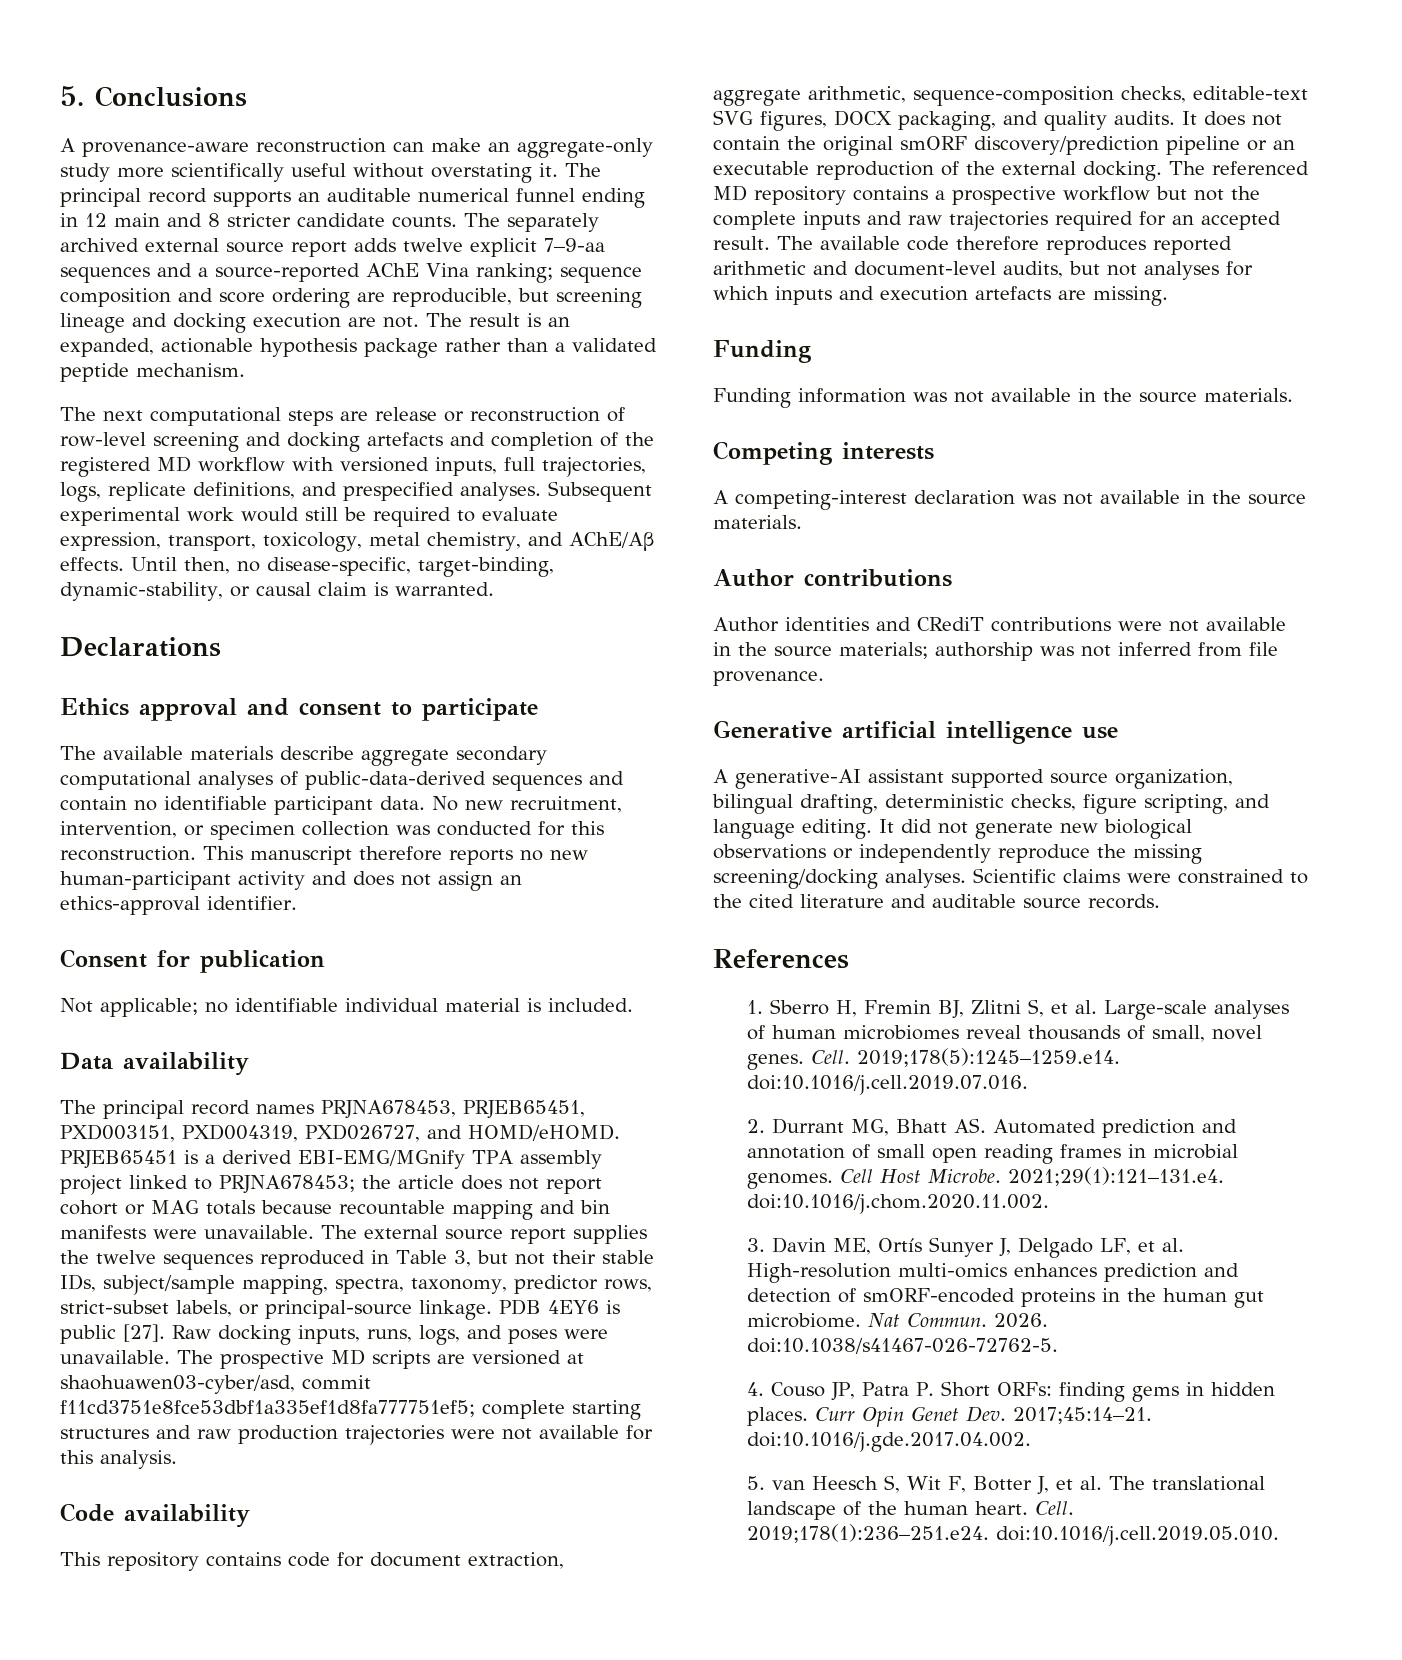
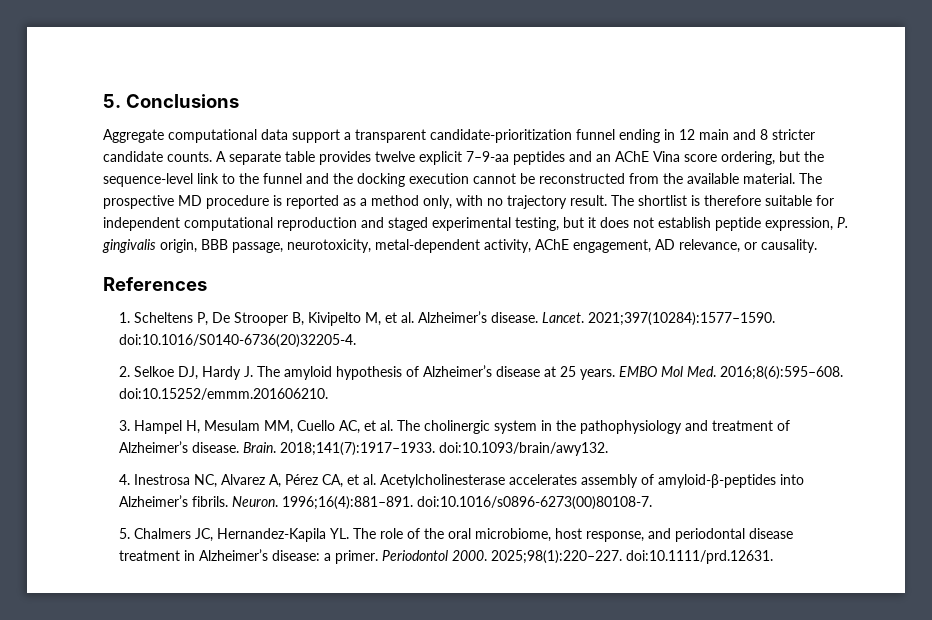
[60,138,653,158] [60,163,601,183] [60,188,509,207] A provenance-aware reconstruction can make an aggregate-only study more scientifically useful without overstating it. The principal record supports an auditable numerical -> [103,129,572,143] Aggregate computational data support a transparent candidate-prioritization
[464,213,599,232] [60,238,605,257] [60,263,642,283] [60,288,642,308] [60,313,570,333] [60,338,657,358] [60,363,245,382] [60,407,625,426] [60,432,654,452] [60,456,646,477] [60,481,652,502] [60,507,558,527] [60,532,654,552] [60,557,554,577] [60,582,494,601] [60,637,221,657] [60,698,538,721] [60,746,547,766] [60,771,624,791] [60,796,622,815] [60,821,604,840] [60,846,588,865] [60,871,522,891] [60,896,297,915] [60,949,325,973] [60,998,633,1017] [60,1052,249,1076] [60,1100,585,1119] [60,1124,620,1142] [60,1150,602,1169] [60,1175,602,1195] [60,1200,610,1220] [60,1225,647,1244] [60,1250,654,1270] [60,1274,652,1295] [60,1299,620,1320] [60,1324,608,1345] [60,1349,584,1369] [60,1375,371,1394] [60,1400,641,1420] [60,1425,653,1445] [60,1450,177,1469] [60,1503,250,1528] [60,1552,564,1571] [713,86,1308,106] [713,110,1282,131] [713,136,1295,156] [713,161,1309,181] [713,185,1260,205] [713,211,1281,231] [713,236,1232,255] [713,261,1253,280] [713,286,1168,306] [713,340,811,363] [713,388,1293,408] [713,441,934,465] [713,490,1306,510] [713,515,802,529] [713,569,952,587] [713,617,1286,632] [713,642,1278,661] [713,671,824,686] [713,720,1118,744] [713,769,1233,789] [712,794,1270,814] [713,819,1192,839] [713,844,1202,864] [713,868,1308,889] [713,894,1160,909] [713,949,849,969] [746,999,1289,1020] [746,1025,1262,1042] [746,1048,1120,1070] [746,1075,1028,1095] [746,1118,1237,1138] [746,1144,1238,1164] [746,1167,1224,1189] [746,1194,1049,1214] [746,1237,1184,1258] [746,1263,1239,1283] [746,1288,1264,1308] [746,1313,1048,1328] [746,1338,1058,1354] [746,1381,1275,1402] [746,1406,1152,1427] [746,1432,1031,1452] [746,1475,1265,1495] [746,1501,1074,1520] [746,1524,1279,1546] The separately archived external source report adds twelve explicit 7–9-aa sequences and a source-reported AChE Vina ranking; sequence composition and score ordering are reproducible, but screening lineage and docking execution are not. The result is an expanded, actionable hypothesis package rather than a validated peptide mechanism. // The next computational steps are release or reconstruction of row-level screening and docking artefacts and completion of the registered MD workflow with versioned inputs, full trajectories, logs, replicate definitions, and prespecified analyses. Subsequent experimental work would still be required to evaluate expression, transport, toxicology, metal chemistry, and AChE/Aβ effects. Until then, no disease-specific, target-binding, dynamic-stability, or causal claim is warranted. // Declarations // Ethics approval and consent to participate // The available materials describe aggregate secondary computational analyses of public-data-derived sequences and contain no identifiable participant data. No new recruitment, intervention, or specimen collection was conducted for this reconstruction. This manuscript therefore reports no new human-participant activity and does not assign an ethics-approval identifier. // Consent for publication // Not applicable; no identifiable individual material is included. // Data availability // The principal record names PRJNA678453, PRJEB65451, PXD003151, PXD004319, PXD026727, and HOMD/eHOMD. PRJEB65451 is a derived EBI-EMG/MGnify TPA assembly project linked to PRJNA678453; the article does not report cohort or MAG totals because recountable mapping and bin manifests were unavailable. The external source report supplies the twelve sequences reproduced in Table 3, but not their stable IDs, subject/sample mapping, spectra, taxonomy, predictor rows, strict-subset labels, or principal-source linkage. PDB 4EY6 is public [27]. Raw docking inputs, runs, logs, and poses were unavailable. The prospective MD scripts are versioned at shaohuawen03-cyber/asd, commit f11cd3751e8fce53dbf1a335ef1d8fa777751ef5; complete starting structures and raw production trajectories were not available for this analysis. // Code availability // This repository contains code for document extraction, aggregate arithmetic, sequence-composition checks, editable-text SVG figures, DOCX packaging, and quality audits. It does not contain the original smORF discovery/prediction pipeline or an executable reproduction of the external docking. The referenced MD repository contains a prospective workflow but not the complete inputs and raw trajectories required for an accepted result. The available code therefore reproduces reported arithmetic and document-level audits, but not analyses for which inputs and execution artefacts are missing. // Funding // Funding information was not available in the source materials. // Competing interests // A competing-interest declaration was not available in the source materials. // Author contributions // Author identities and CRediT contributions were not available in the source materials; authorship was not inferred from file provenance. // Generative artificial intelligence use // A generative-AI assistant supported source organization, bilingual drafting, deterministic checks, figure scripting, and language editing. It did not generate new biological observations or independently reproduce the missing screening/docking analyses. Scientific claims were constrained to the cited literature and auditable source records. // References // 1. Sberro H, Fremin BJ, Zlitni S, et al. Large-scale analyses of human microbiomes reveal thousands of small, novel genes. Cell. 2019;178(5):1245–1259.e14. doi:10.1016/j.cell.2019.07.016. // 2. Durrant MG, Bhatt AS. Automated prediction and annotation of small open reading frames in microbial genomes. Cell Host Microbe. 2021;29(1):121–131.e4. doi:10.1016/j.chom.2020.11.002. // 3. Davin ME, Ortís Sunyer J, Delgado LF, et al. High-resolution multi-omics enhances prediction and detection of smORF-encoded proteins in the human gut microbiome. Nat Commun. 2026. doi:10.1038/s41467-026-72762-5. // 4. Couso JP, Patra P. Short ORFs: finding gems in hidden places. Curr Opin Genet Dev. 2017;45:14–21. doi:10.1016/j.gde.2017.04.002. // 5. van Heesch S, Wit F, Botter J, et al. The translational landscape of the human heart. Cell. 2019;178(1):236–251.e24. doi:10.1016/j.cell.2019.05.010. -> [216,151,824,165] [103,173,822,187] [103,195,834,209] [103,217,848,231] [102,239,817,253] [103,277,207,291] [119,311,776,326] [119,334,357,348] [119,365,844,380] [119,388,329,400] [119,420,791,434] [119,441,609,456] [119,474,805,488] [119,495,653,510] [119,528,794,542] [119,549,774,564] A separate table provides twelve explicit 7–9-aa peptides and an AChE Vina score ordering, but the sequence-level link to the funnel and the docking execution cannot be reconstructed from the available material. The prospective MD procedure is reported as a method only, with no trajectory result. The shortlist is therefore suitable for independent computational reproduction and staged experimental testing, but it does not establish peptide expression, P. gingivalis origin, BBB passage, neurotoxicity, metal-dependent activity, AChE engagement, AD relevance, or causality. // References // 1. Scheltens P, De Strooper B, Kivipelto M, et al. Alzheimer’s disease. Lancet. 2021;397(10284):1577–1590. doi:10.1016/S0140-6736(20)32205-4. // 2. Selkoe DJ, Hardy J. The amyloid hypothesis of Alzheimer’s disease at 25 years. EMBO Mol Med. 2016;8(6):595–608. doi:10.15252/emmm.201606210. // 3. Hampel H, Mesulam MM, Cuello AC, et al. The cholinergic system in the pathophysiology and treatment of Alzheimer’s disease. Brain. 2018;141(7):1917–1933. doi:10.1093/brain/awy132. // 4. Inestrosa NC, Alvarez A, Pérez CA, et al. Acetylcholinesterase accelerates assembly of amyloid-β-peptides into Alzheimer’s fibrils. Neuron. 1996;16(4):881–891. doi:10.1016/s0896-6273(00)80108-7. // 5. Chalmers JC, Hernandez-Kapila YL. The role of the oral microbiome, host response, and periodontal disease treatment in Alzheimer’s disease: a primer. Periodontol 2000. 2025;98(1):220–227. doi:10.1111/prd.12631.

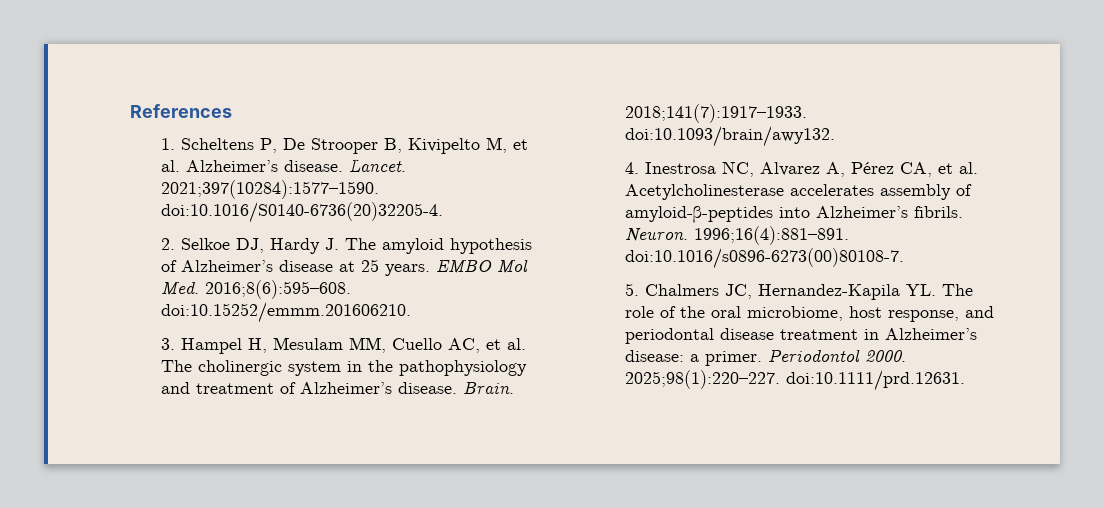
[103,94,239,108] [103,129,815,143] [103,151,824,165] [103,173,822,187] [103,195,834,209] [103,217,848,231] [102,239,817,253] 5. Conclusions // Aggregate computational data support a transparent candidate-prioritization funnel ending in 12 main and 8 stricter candidate counts. A separate table provides twelve explicit 7–9-aa peptides and an AChE Vina score ordering, but the sequence-level link to the funnel and the docking execution cannot be reconstructed from the available material. The prospective MD procedure is reported as a method only, with no trajectory result. The shortlist is therefore suitable for independent computational reproduction and staged experimental testing, but it does not establish peptide expression, P. gingivalis origin, BBB passage, neurotoxicity, metal-dependent activity, AChE engagement, AD relevance, or causality. // -> (130, 111) none

